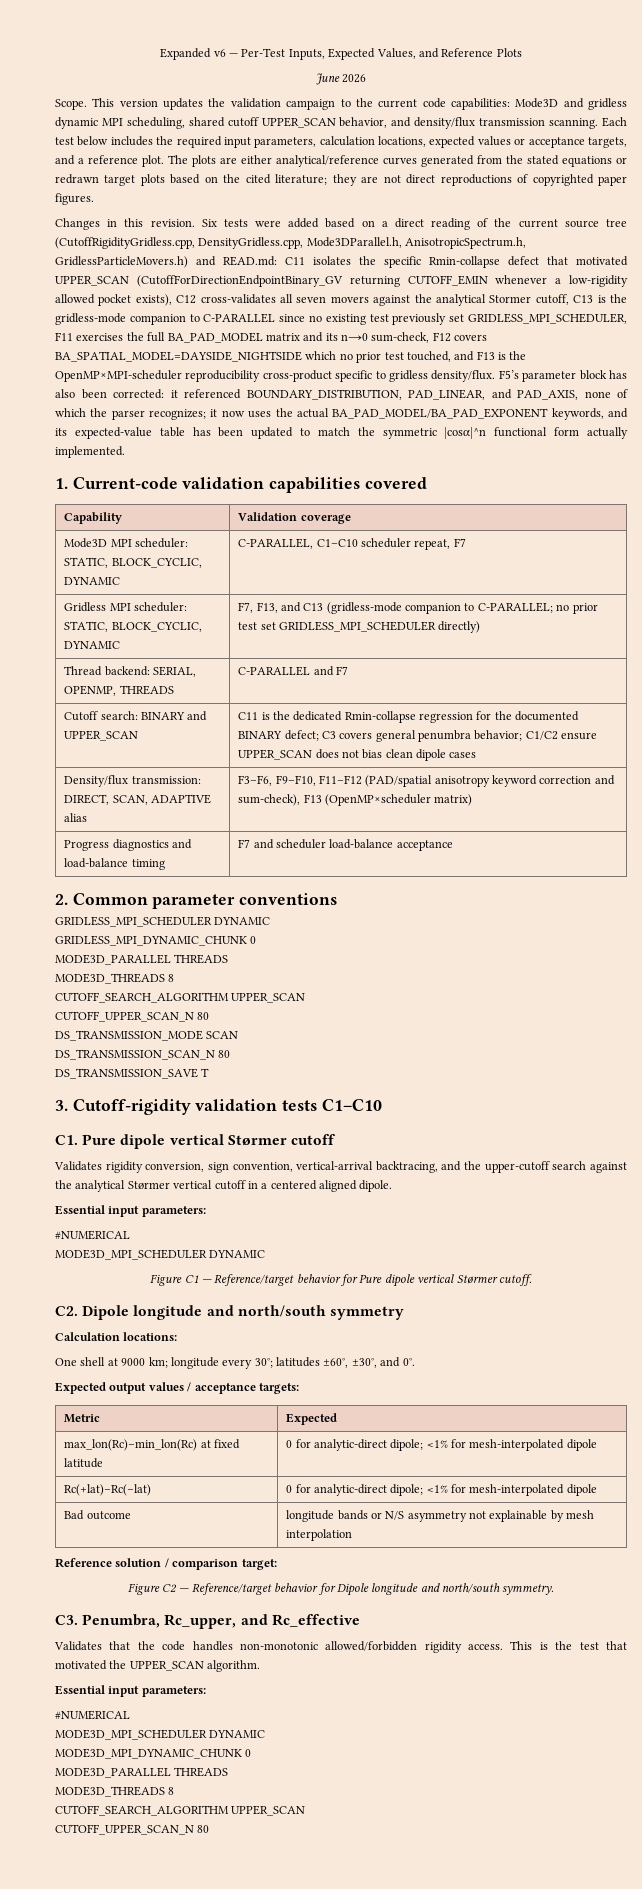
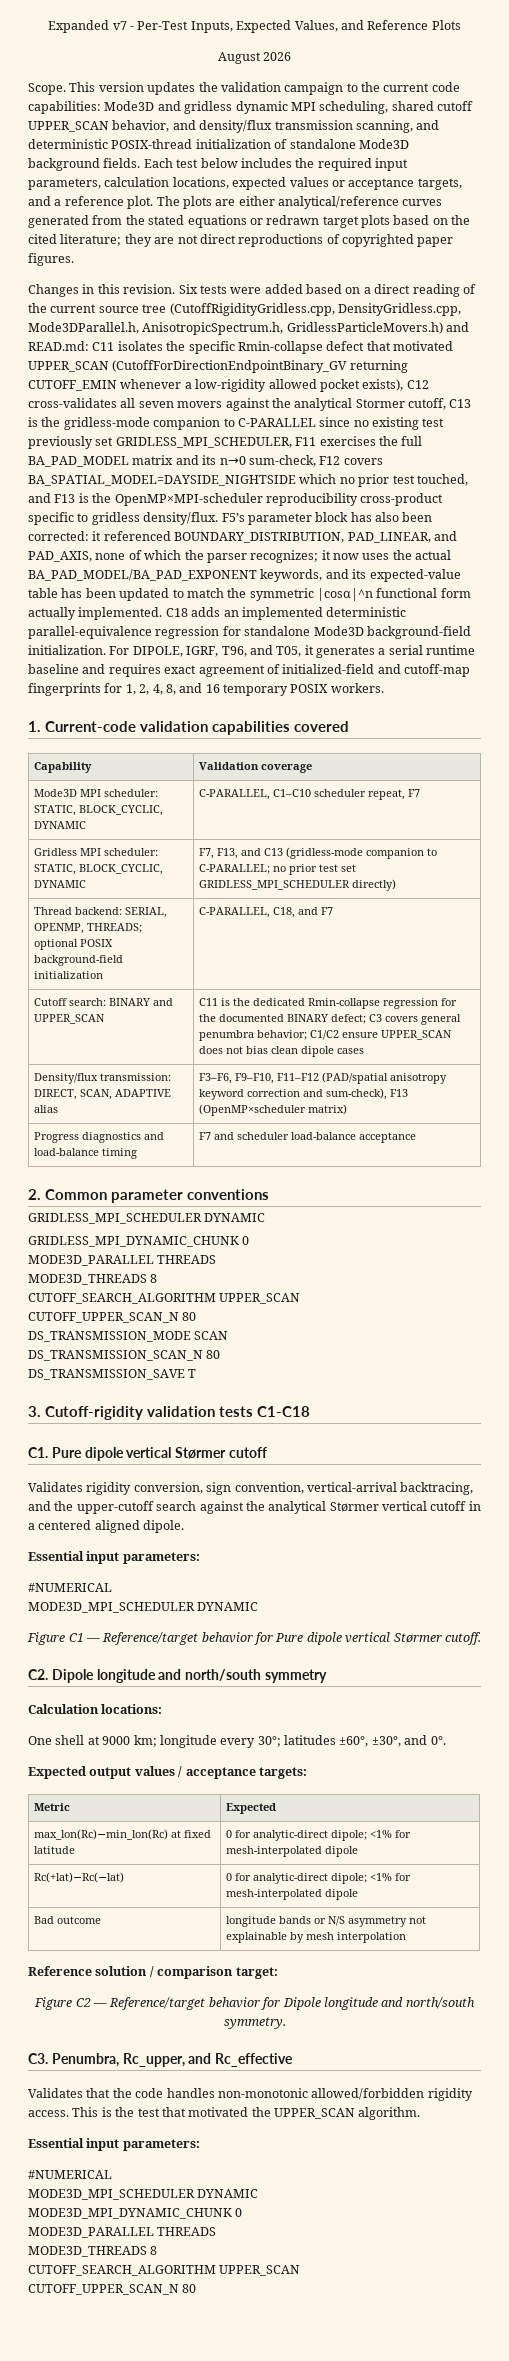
[213,49,239,57] v6 — -> [112,21,135,30] v7 -
[315,73,340,85] June -> [217,52,261,64] August
[549,118,599,129] scanning. -> [355,120,440,133] [28,139,409,149] [28,158,141,171] scanning, and deterministic POSIX-thread initialization of standalone Mode3D background fields.
(125, 452) none -> [165,607,407,620] [28,626,471,639] [28,645,476,658] [28,664,470,677] [28,683,384,696] C18 adds an implemented deterministic parallel-equivalence regression for standalone Mode3D background-field initialization. For DIPOLE, IGRF, T96, and T05, it generates a serial runtime baseline and requires exact agreement of initialized-field and cutoff-map fingerprints for 1, 2, 4, 8, and 16 temporary POSIX workers.
[119,685,174,695] [238,666,311,676] THREADS | C-PARALLEL -> [87,923,143,933] [34,939,114,950] [34,955,124,966] [34,971,104,979] [199,907,296,918] THREADS; optional POSIX background-field initialization | C-PARALLEL, C18,
[321,1099,382,1111] C1–C10 -> [257,1406,310,1417] C1-C18

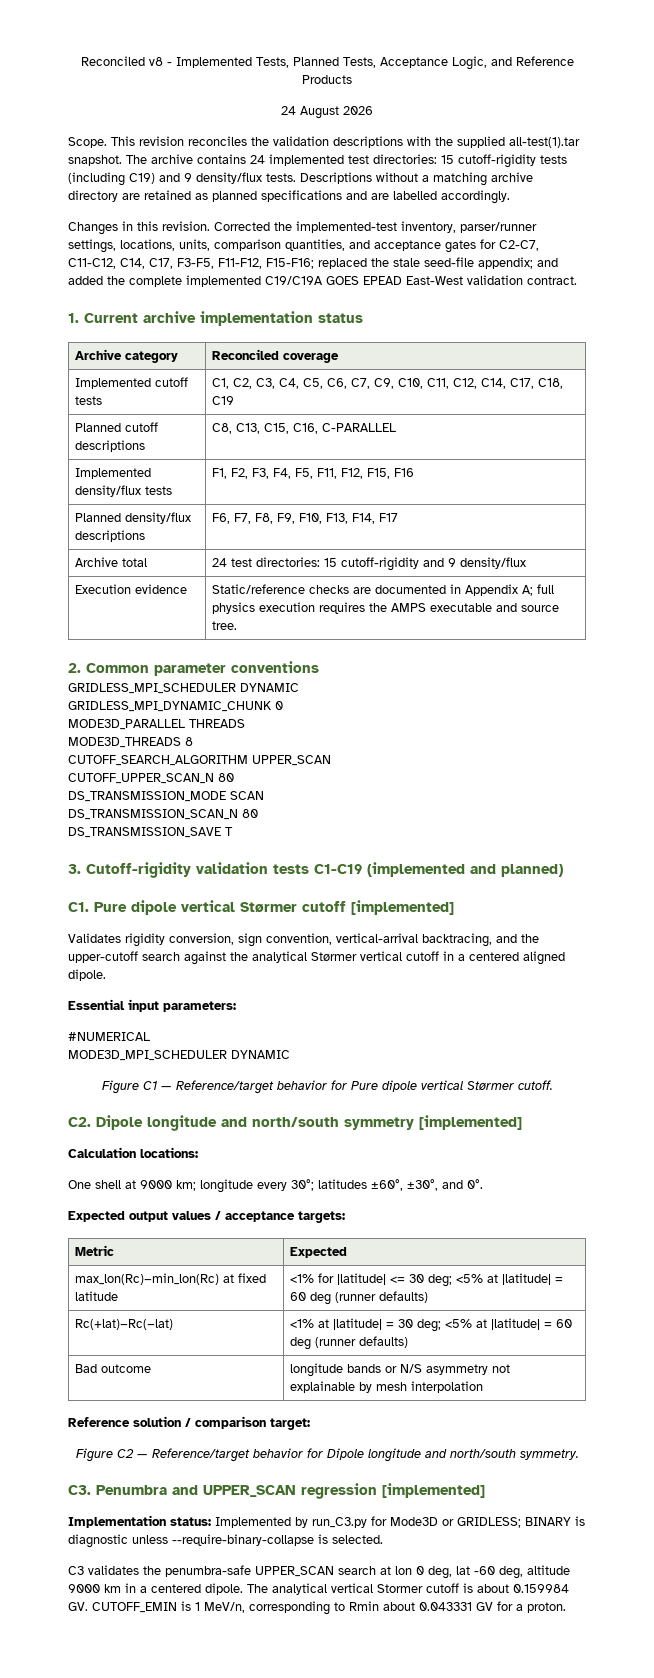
[48,20,461,33] [217,52,292,64] [28,82,460,95] [28,101,473,114] [28,120,440,133] [28,139,409,149] [28,158,408,171] [28,177,462,190] [28,196,443,209] [28,215,471,228] [28,234,454,247] [28,253,74,266] [28,284,476,297] [28,303,461,316] [28,322,470,335] [28,341,453,354] [28,360,408,373] [28,379,429,392] [28,398,472,411] [28,417,445,430] [28,436,423,449] [28,455,383,467] [28,474,468,487] [28,493,444,506] [28,512,433,525] [28,531,457,543] [28,550,452,563] [28,569,461,582] [28,588,471,601] [28,607,407,620] [28,626,471,639] [28,645,476,658] [28,664,470,677] [28,683,384,696] [28,721,349,735] [34,762,93,773] [199,762,313,773] [34,789,159,797] [34,805,164,816] [34,821,87,829] [199,789,421,800] [34,848,159,856] [34,864,164,875] [34,880,87,888] [199,847,438,859] [199,864,357,875] [199,879,397,891] [34,907,168,918] [34,923,143,934] [34,939,114,950] [34,955,124,966] [34,971,104,979] [199,907,334,918] [34,998,174,1006] [34,1014,106,1024] [199,998,458,1009] [199,1014,462,1025] [199,1030,453,1041] [199,1046,365,1057] [34,1073,172,1084] [34,1089,172,1100] [34,1105,59,1113] [199,1072,448,1084] [199,1088,409,1100] [199,1104,348,1116] [34,1132,165,1143] [34,1148,138,1159] [199,1132,417,1143] Expanded v7 - Per-Test Inputs, Expected Values, and Reference Plots // August 2026 // Scope. This version updates the validation campaign to the current code capabilities: Mode3D and gridless dynamic MPI scheduling, shared cutoff UPPER_SCAN behavior, and density/flux transmission scanning, and deterministic POSIX-thread initialization of standalone Mode3D background fields. Each test below includes the required input parameters, calculation locations, expected values or acceptance targets, and a reference plot. The plots are either analytical/reference curves generated from the stated equations or redrawn target plots based on the cited literature; they are not direct reproductions of copyrighted paper figures. // Changes in this revision. Six tests were added based on a direct reading of the current source tree (CutoffRigidityGridless.cpp, DensityGridless.cpp, Mode3DParallel.h, AnisotropicSpectrum.h, GridlessParticleMovers.h) and READ.md: C11 isolates the specific Rmin-collapse defect that motivated UPPER_SCAN (CutoffForDirectionEndpointBinary_GV returning CUTOFF_EMIN whenever a low-rigidity allowed pocket exists), C12 cross-validates all seven movers against the analytical Stormer cutoff, C13 is the gridless-mode companion to C-PARALLEL since no existing test previously set GRIDLESS_MPI_SCHEDULER, F11 exercises the full BA_PAD_MODEL matrix and its n→0 sum-check, F12 covers BA_SPATIAL_MODEL=DAYSIDE_NIGHTSIDE which no prior test touched, and F13 is the OpenMP×MPI-scheduler reproducibility cross-product specific to gridless density/flux. F5’s parameter block has also been corrected: it referenced BOUNDARY_DISTRIBUTION, PAD_LINEAR, and PAD_AXIS, none of which the parser recognizes; it now uses the actual BA_PAD_MODEL/BA_PAD_EXPONENT keywords, and its expected-value table has been updated to match the symmetric |cosα|^n functional form actually implemented. C18 adds an implemented deterministic parallel-equivalence regression for standalone Mode3D background-field initialization. For DIPOLE, IGRF, T96, and T05, it generates a serial runtime baseline and requires exact agreement of initialized-field and cutoff-map fingerprints for 1, 2, 4, 8, and 16 temporary POSIX workers. // 1. Current-code validation capabilities covered // Capability | Validation coverage // Mode3D MPI scheduler: STATIC, BLOCK_CYCLIC, DYNAMIC | C-PARALLEL, C1–C10 scheduler repeat, F7 // Gridless MPI scheduler: STATIC, BLOCK_CYCLIC, DYNAMIC | F7, F13, and C13 (gridless-mode companion to C-PARALLEL; no prior test set GRIDLESS_MPI_SCHEDULER directly) // Thread backend: SERIAL, OPENMP, THREADS; optional POSIX background-field initialization | C-PARALLEL, C18, and F7 // Cutoff search: BINARY and UPPER_SCAN | C11 is the dedicated Rmin-collapse regression for the documented BINARY defect; C3 covers general penumbra behavior; C1/C2 ensure UPPER_SCAN does not bias clean dipole cases // Density/flux transmission: DIRECT, SCAN, ADAPTIVE alias | F3–F6, F9–F10, F11–F12 (PAD/spatial anisotropy keyword correction and sum-check), F13 (OpenMP×scheduler matrix) // Progress diagnostics and load-balance timing | F7 and scheduler load-balance acceptance -> [80,56,574,70] [302,75,352,84] [281,106,373,119] [68,136,580,148] [68,154,567,168] [68,172,533,186] [68,190,510,204] [68,221,537,235] [68,239,539,253] [68,257,558,269] [68,275,577,287] [68,311,363,326] [75,349,179,363] [212,349,340,363] [75,377,189,389] [75,396,103,405] [212,378,564,389] [212,396,235,405] [75,422,159,432] [75,440,146,452] [212,423,397,434] [75,468,152,479] [75,485,173,497] [212,468,415,479] [75,512,192,524] [75,530,146,542] [212,513,399,524] [75,557,148,567] [212,557,527,571] [75,584,188,594] [212,584,555,596] [212,602,560,614] [212,621,238,630] Reconciled v8 - Implemented Tests, Planned Tests, Acceptance Logic, and Reference Products // 24 August 2026 // Scope. This revision reconciles the validation descriptions with the supplied all-test(1).tar snapshot. The archive contains 24 implemented test directories: 15 cutoff-rigidity tests (including C19) and 9 density/flux tests. Descriptions without a matching archive directory are retained as planned specifications and are labelled accordingly. // Changes in this revision. Corrected the implemented-test inventory, parser/runner settings, locations, units, comparison quantities, and acceptance gates for C2-C7, C11-C12, C14, C17, F3-F5, F11-F12, F15-F16; replaced the stale seed-file appendix; and added the complete implemented C19/C19A GOES EPEAD East-West validation contract. // 1. Current archive implementation status // Archive category | Reconciled coverage // Implemented cutoff tests | C1, C2, C3, C4, C5, C6, C7, C9, C10, C11, C12, C14, C17, C18, C19 // Planned cutoff descriptions | C8, C13, C15, C16, C-PARALLEL // Implemented density/flux tests | F1, F2, F3, F4, F5, F11, F12, F15, F16 // Planned density/flux descriptions | F6, F7, F8, F9, F10, F13, F14, F17 // Archive total | 24 test directories: 15 cutoff-rigidity and 9 density/flux // Execution evidence | Static/reference checks are documented in Appendix A; full physics execution requires the AMPS executable and source tree.
[257,1406,310,1417] C1-C18 -> [314,862,563,877] C1-C19 (implemented and planned)
(267, 1452) none -> [351,900,454,915] [implemented]
(327, 1676) none -> [419,1115,522,1130] [implemented]
[226,1830,412,1841] [226,1846,359,1857] [34,1872,125,1883] [226,1873,412,1884] [226,1889,359,1900] 0 for analytic-direct dipole; <1% for mesh-interpolated dipole // Rc(+lat)−Rc(−lat) | 0 for analytic-direct dipole; <1% for mesh-interpolated dipole -> [290,1273,564,1287] [290,1291,429,1305] [75,1319,174,1330] [290,1318,573,1332] [290,1336,409,1350] <1% for |latitude| <= 30 deg; <5% at |latitude| = 60 deg (runner defaults) // Rc(+lat)−Rc(−lat) | <1% at |latitude| = 30 deg; <5% at |latitude| = 60 deg (runner defaults)
[51,2053,294,2067] [28,2088,473,2101] [28,2107,421,2120] [28,2138,200,2151] [28,2170,112,2179] [28,2189,259,2200] [28,2208,243,2219] [28,2227,217,2238] [28,2246,158,2257] [28,2265,301,2276] [28,2284,197,2295] Penumbra, Rc_upper, and Rc_effective // Validates that the code handles non-monotonic allowed/forbidden rigidity access. This is the test that motivated the UPPER_SCAN algorithm. // Essential input parameters: // #NUMERICAL // MODE3D_MPI_SCHEDULER DYNAMIC // MODE3D_MPI_DYNAMIC_CHUNK 0 // MODE3D_PARALLEL THREADS // MODE3D_THREADS 8 // CUTOFF_SEARCH_ALGORITHM UPPER_SCAN // CUTOFF_UPPER_SCAN_N 80 -> [96,1483,485,1499] [68,1515,585,1528] [68,1534,383,1548] [68,1565,570,1579] [68,1583,569,1595] [68,1601,566,1615] Penumbra and UPPER_SCAN regression [implemented] // Implementation status: Implemented by run_C3.py for Mode3D or GRIDLESS; BINARY is diagnostic unless --require-binary-collapse is selected. // C3 validates the penumbra-safe UPPER_SCAN search at lon 0 deg, lat -60 deg, altitude 9000 km in a centered dipole. The analytical vertical Stormer cutoff is about 0.159984 GV. CUTOFF_EMIN is 1 MeV/n, corresponding to Rmin about 0.043331 GV for a proton.

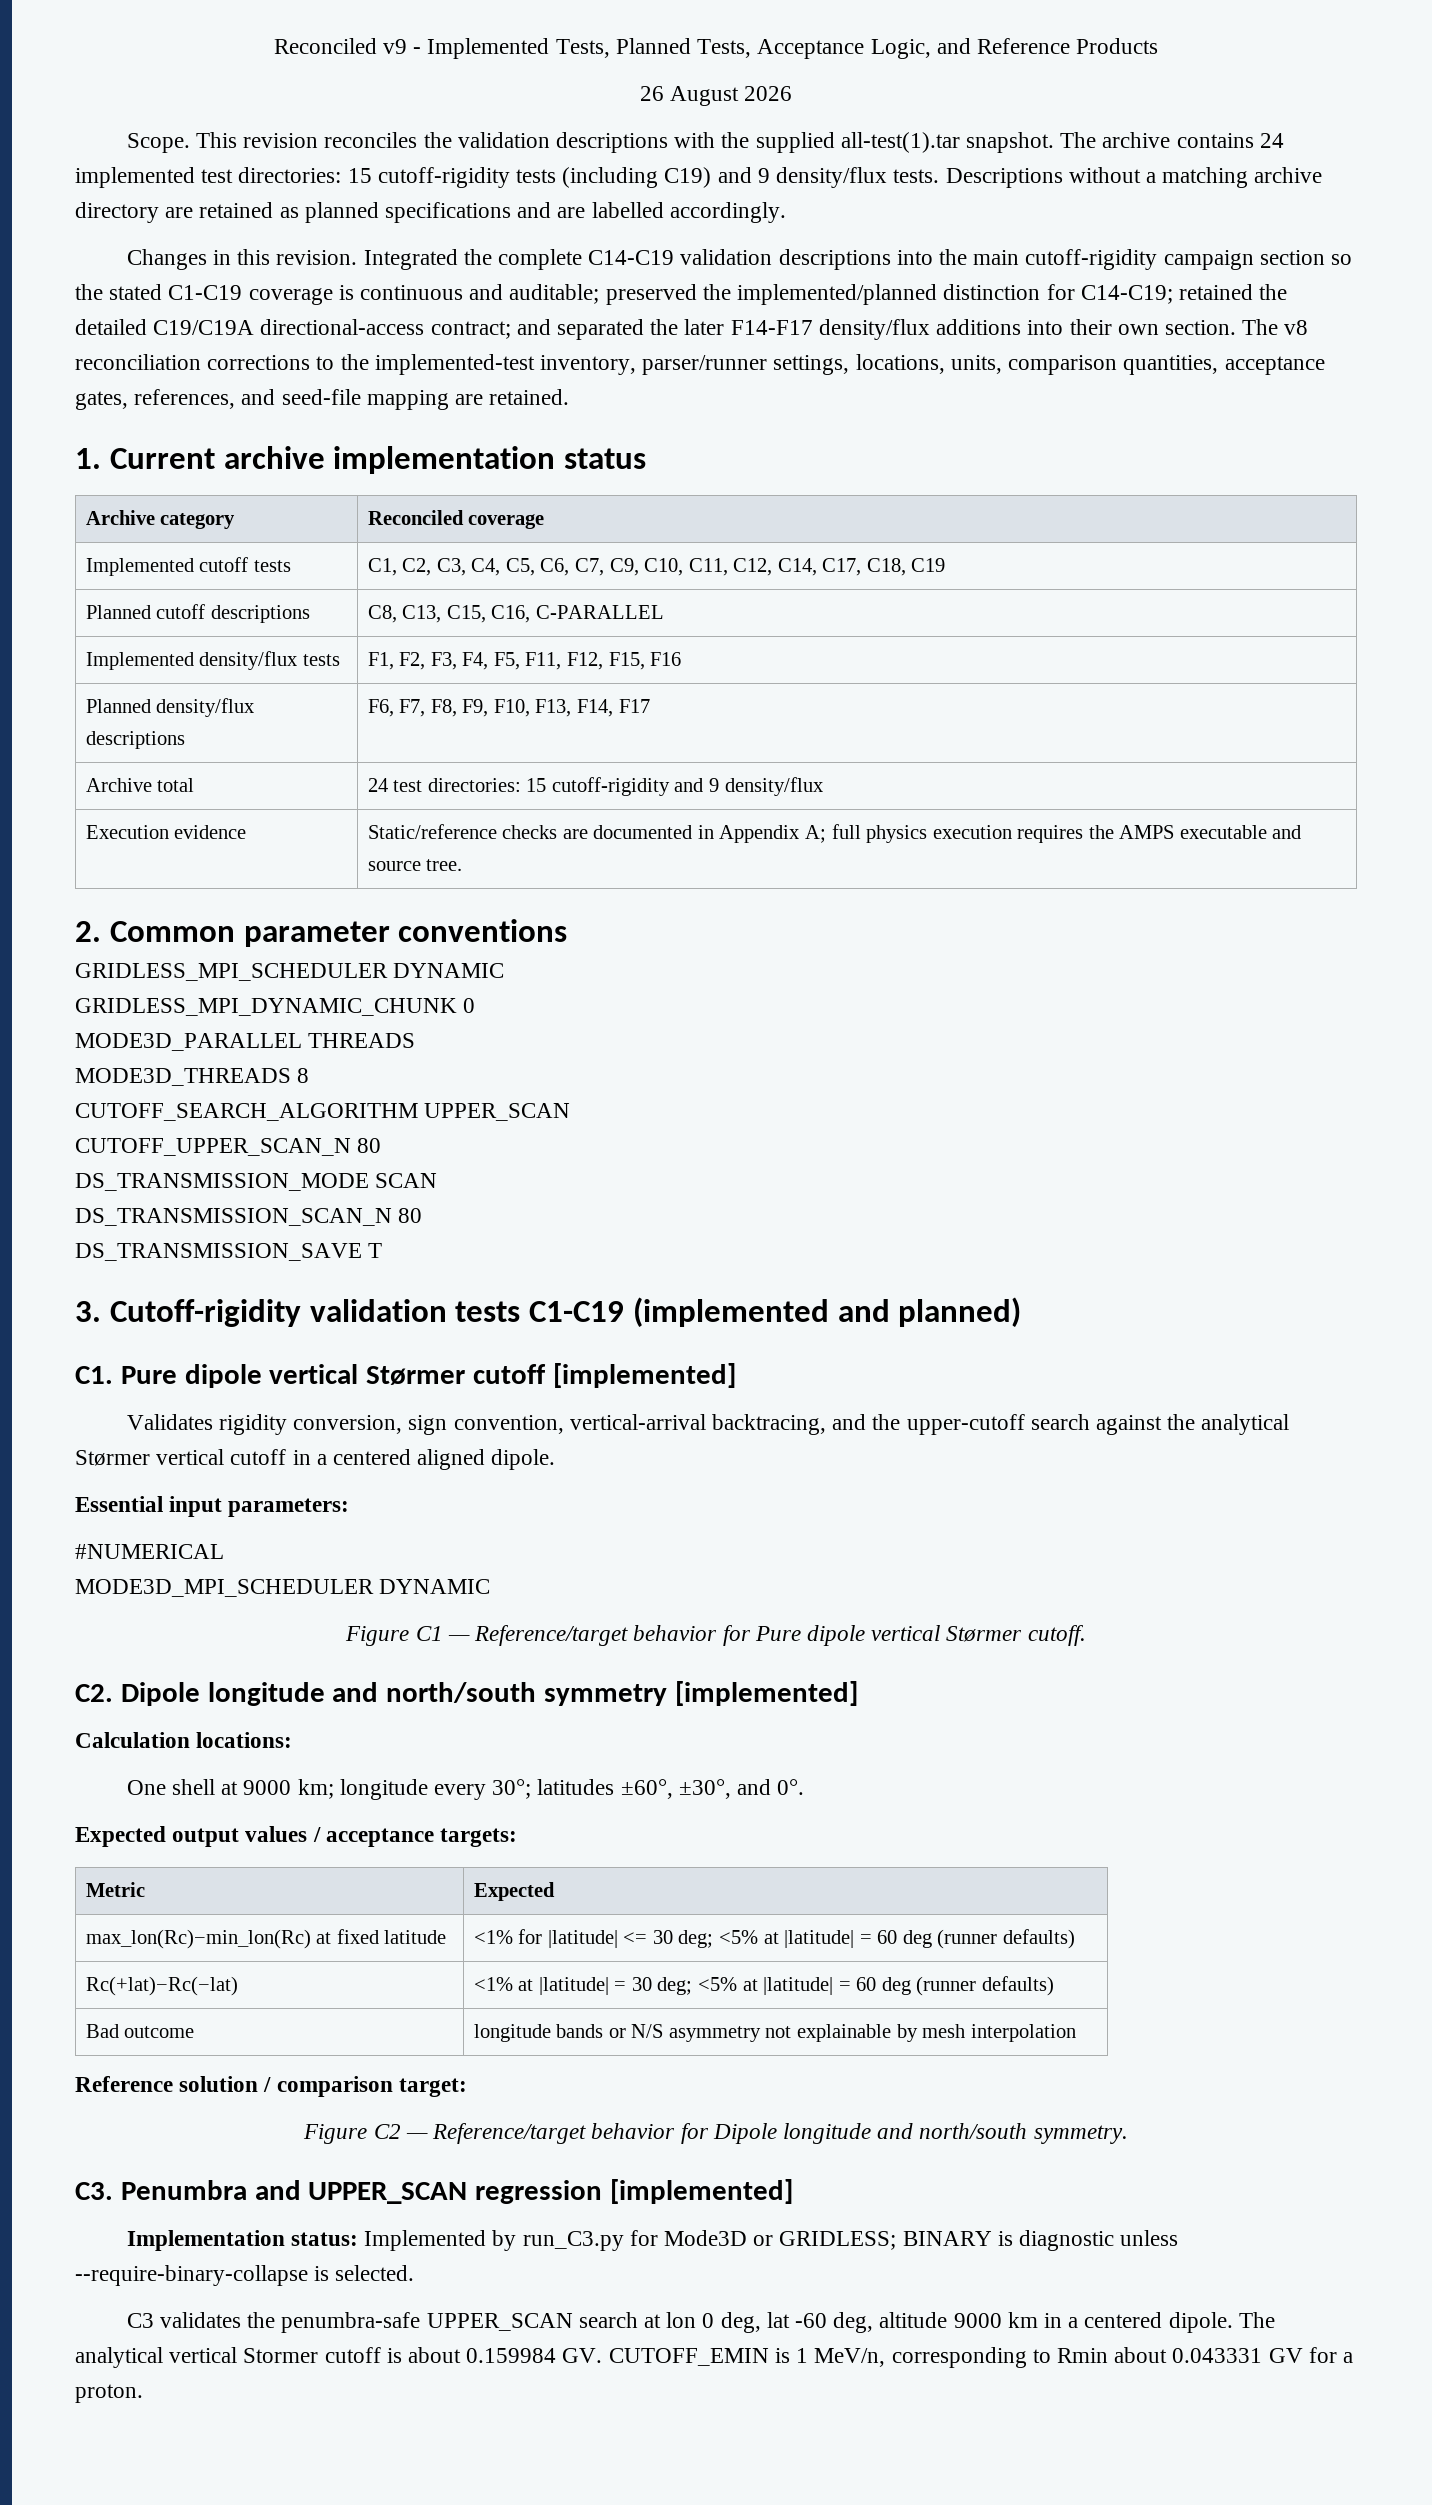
[80,56,163,66] Reconciled v8 -> [273,38,408,54] Reconciled v9
[281,106,296,115] 24 -> [639,86,664,101] 26
[214,222,270,231] Corrected -> [363,249,1353,270] [75,284,1288,305] [75,319,1309,340] [75,354,335,370] Integrated the complete C14-C19 validation descriptions into the main cutoff-rigidity campaign section so the stated C1-C19 coverage is continuous and auditable; preserved the implemented/planned distinction for C14-C19; retained the detailed C19/C19A directional-access contract; and separated the later F14-F17 density/flux additions into their own section. The v8 reconciliation corrections to
[349,239,539,253] [68,257,558,269] [68,275,577,287] and acceptance gates for C2-C7, C11-C12, C14, C17, F3-F5, F11-F12, F15-F16; replaced the stale seed-file appendix; and added the complete implemented C19/C19A GOES EPEAD East-West validation contract. -> [1224,356,1325,375] [75,389,570,410] acceptance gates, references, and seed-file mapping are retained.

